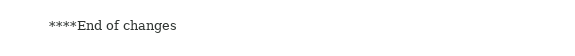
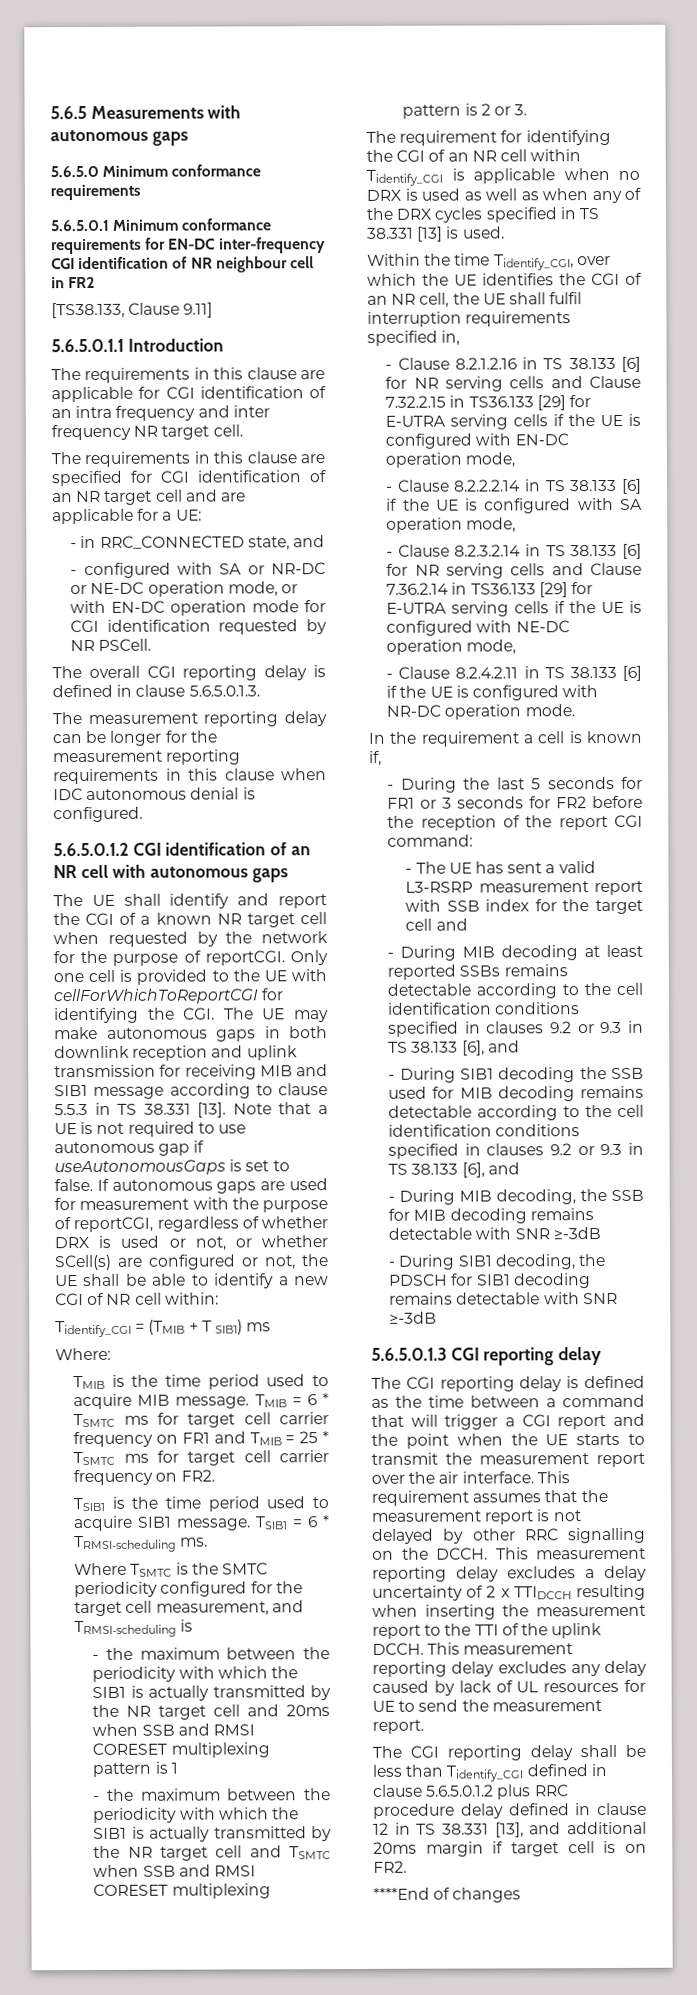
(49, 25) none -> [50,105,242,120] [50,129,188,146] [50,164,262,178] [50,184,141,201] [51,218,273,232] [51,237,326,255] [51,256,314,273] [51,276,96,289] [51,302,214,319] [51,338,224,353] [51,367,325,384] [51,386,326,403] [51,405,270,421] [51,424,243,441] [51,451,325,468] [51,470,327,487] [52,489,246,505] [52,508,202,525] [70,535,325,551] [70,562,326,579] [70,581,298,597] [70,600,326,616] [70,619,327,635] [70,638,152,652] [52,665,326,681] [52,684,260,698] [52,711,327,727] [52,730,218,746] [53,749,242,765] [53,768,327,785] [53,787,256,801] [53,806,143,823] [53,842,311,857] [53,864,288,883] [53,893,327,909] [53,912,327,928] [53,931,328,947] [53,950,328,966] [53,969,327,985] [53,988,285,1005] [54,1007,329,1024] [54,1026,328,1042] [54,1045,298,1061] [54,1064,328,1080] [54,1083,328,1099] [54,1102,328,1118] [54,1121,246,1137] [54,1140,205,1156] [54,1159,290,1176] [54,1178,328,1194] [54,1197,328,1213] [54,1216,328,1233] [54,1235,328,1251] [54,1254,329,1271] [55,1273,329,1289] [55,1292,219,1306] [55,1319,272,1338] [55,1347,111,1361] [73,1374,329,1390] [73,1393,329,1410] [73,1412,329,1428] [73,1431,329,1448] [73,1450,329,1466] [73,1469,215,1486] [73,1496,329,1512] [73,1515,330,1532] [74,1535,209,1553] [74,1562,268,1577] [74,1581,303,1598] [74,1600,304,1617] [74,1619,194,1638] [92,1647,330,1660] [92,1666,298,1682] [92,1685,331,1701] [92,1704,330,1720] [92,1723,255,1736] [92,1742,270,1758] [92,1761,178,1777] [93,1788,331,1801] [93,1807,299,1823] [93,1826,332,1842] [93,1845,332,1861] [93,1864,256,1877] [93,1883,271,1899] [402,103,528,119] [366,129,611,146] [366,149,582,162] [366,167,640,186] [366,187,641,204] [366,207,600,223] [367,226,505,242] [367,253,611,271] [367,272,642,286] [367,292,583,308] [367,311,572,327] [367,330,461,346] [385,356,641,372] [385,375,641,392] [385,395,591,411] [385,413,641,430] [385,433,569,449] [385,452,516,468] [386,478,642,494] [386,497,643,514] [386,517,517,533] [386,543,642,559] [386,562,642,579] [386,582,593,598] [386,600,642,617] [386,620,570,636] [386,639,517,655] [386,665,642,681] [386,685,599,701] [386,704,575,720] [368,730,643,747] [369,750,382,766] [387,776,643,793] [387,795,643,809] [387,814,643,831] [387,834,474,847] [405,861,596,874] [405,880,643,896] [405,899,643,915] [405,918,468,931] [387,944,643,961] [387,964,568,980] [387,982,643,999] [388,1002,581,1015] [388,1020,644,1037] [388,1040,520,1056] [388,1067,644,1083] [388,1085,644,1102] [388,1104,644,1121] [388,1124,581,1137] [388,1142,644,1159] [388,1162,520,1178] [388,1189,644,1205] [388,1208,594,1224] [388,1227,601,1240] [389,1254,606,1270] [389,1273,591,1289] [389,1292,618,1305] [389,1311,438,1324] [371,1347,603,1366] [371,1375,645,1392] [371,1394,645,1408] [371,1413,645,1430] [371,1433,645,1449] [371,1452,645,1468] [371,1471,570,1484] [371,1490,608,1506] [371,1509,582,1525] [372,1527,646,1544] [372,1547,646,1560] [372,1565,647,1582] [372,1584,646,1601] [372,1604,646,1620] [372,1623,603,1639] [372,1642,574,1655] [372,1660,647,1677] [372,1679,646,1696] [372,1699,602,1712] [372,1719,424,1734] [372,1744,646,1761] [372,1764,607,1782] [373,1784,569,1800] [373,1802,647,1819] [373,1821,647,1838] [373,1840,647,1857] [373,1860,407,1873] 5.6.5 Measurements with autonomous gaps // 5.6.5.0 Minimum conformance requirements // 5.6.5.0.1 Minimum conformance requirements for EN-DC inter-frequency CGI identification of NR neighbour cell in FR2 // [TS38.133, Clause 9.11] // 5.6.5.0.1.1 Introduction // The requirements in this clause are applicable for CGI identification of an intra frequency and inter frequency NR target cell. // The requirements in this clause are specified for CGI identification of an NR target cell and are applicable for a UE: // - in RRC_CONNECTED state, and // - configured with SA or NR-DC or NE-DC operation mode, or with EN-DC operation mode for CGI identification requested by NR PSCell. // The overall CGI reporting delay is defined in clause 5.6.5.0.1.3. // The measurement reporting delay can be longer for the measurement reporting requirements in this clause when IDC autonomous denial is configured. // 5.6.5.0.1.2 CGI identification of an NR cell with autonomous gaps // The UE shall identify and report the CGI of a known NR target cell when requested by the network for the purpose of reportCGI. Only one cell is provided to the UE with cellForWhichToReportCGI for identifying the CGI. The UE may make autonomous gaps in both downlink reception and uplink transmission for receiving MIB and SIB1 message according to clause 5.5.3 in TS 38.331 [13]. Note that a UE is not required to use autonomous gap if useAutonomousGaps is set to false. If autonomous gaps are used for measurement with the purpose of reportCGI, regardless of whether DRX is used or not, or whether SCell(s) are configured or not, the UE shall be able to identify a new CGI of NR cell within: // Tidentify_CGI = (TMIB + T SIB1) ms // Where: // TMIB is the time period used to acquire MIB message. TMIB = 6 * TSMTC ms for target cell carrier frequency on FR1 and TMIB = 25 * TSMTC ms for target cell carrier frequency on FR2. // TSIB1 is the time period used to acquire SIB1 message. TSIB1 = 6 * TRMSI-scheduling ms. // Where TSMTC is the SMTC periodicity configured for the target cell measurement, and TRMSI-scheduling is // - the maximum between the periodicity with which the SIB1 is actually transmitted by the NR target cell and 20ms when SSB and RMSI CORESET multiplexing pattern is 1 // - the maximum between the periodicity with which the SIB1 is actually transmitted by the NR target cell and TSMTC when SSB and RMSI CORESET multiplexing pattern is 2 or 3. // The requirement for identifying the CGI of an NR cell within Tidentify_CGI is applicable when no DRX is used as well as when any of the DRX cycles specified in TS 38.331 [13] is used. // Within the time Tidentify_CGI, over which the UE identifies the CGI of an NR cell, the UE shall fulfil interruption requirements specified in, // - Clause 8.2.1.2.16 in TS 38.133 [6] for NR serving cells and Clause 7.32.2.15 in TS36.133 [29] for E-UTRA serving cells if the UE is configured with EN-DC operation mode, // - Clause 8.2.2.2.14 in TS 38.133 [6] if the UE is configured with SA operation mode, // - Clause 8.2.3.2.14 in TS 38.133 [6] for NR serving cells and Clause 7.36.2.14 in TS36.133 [29] for E-UTRA serving cells if the UE is configured with NE-DC operation mode, // - Clause 8.2.4.2.11 in TS 38.133 [6] if the UE is configured with NR-DC operation mode. // In the requirement a cell is known if, // - During the last 5 seconds for FR1 or 3 seconds for FR2 before the reception of the report CGI command: // - The UE has sent a valid L3-RSRP measurement report with SSB index for the target cell and // - During MIB decoding at least reported SSBs remains detectable according to the cell identification conditions specified in clauses 9.2 or 9.3 in TS 38.133 [6], and // - During SIB1 decoding the SSB used for MIB decoding remains detectable according to the cell identification conditions specified in clauses 9.2 or 9.3 in TS 38.133 [6], and // - During MIB decoding, the SSB for MIB decoding remains detectable with SNR ≥-3dB // - During SIB1 decoding, the PDSCH for SIB1 decoding remains detectable with SNR ≥-3dB // 5.6.5.0.1.3 CGI reporting delay // The CGI reporting delay is defined as the time between a command that will trigger a CGI report and the point when the UE starts to transmit the measurement report over the air interface. This requirement assumes that the measurement report is not delayed by other RRC signalling on the DCCH. This measurement reporting delay excludes a delay uncertainty of 2 x TTIDCCH resulting when inserting the measurement report to the TTI of the uplink DCCH. This measurement reporting delay excludes any delay caused by lack of UL resources for UE to send the measurement report. // The CGI reporting delay shall be less than Tidentify_CGI defined in clause 5.6.5.0.1.2 plus RRC procedure delay defined in clause 12 in TS 38.331 [13], and additional 20ms margin if target cell is on FR2. //

